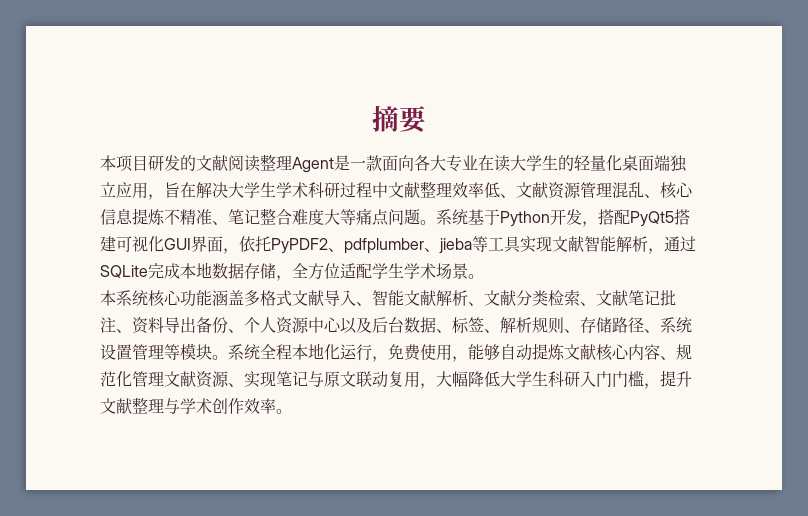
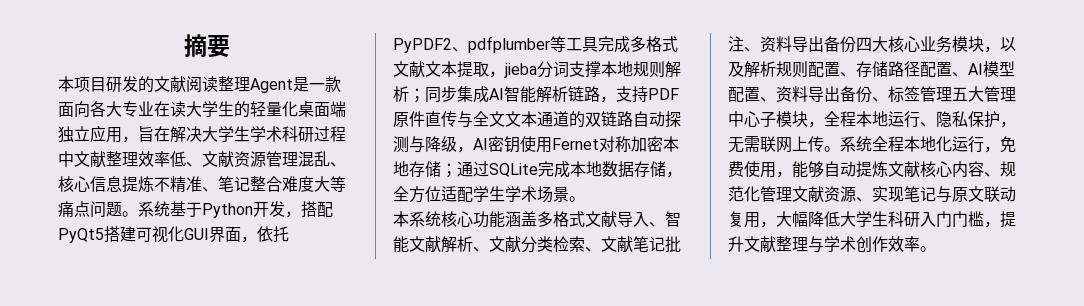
[424,236,664,254] 、jieba等工具实现文献智能解析， -> [550,36,678,53] [393,61,681,78] [393,86,679,103] [393,111,681,128] [393,136,679,153] [393,161,457,178] 等工具完成多格式文献文本提取，jieba分词支撑本地规则解析；同步集成AI智能解析链路，支持PDF原件直传与全文文本通道的双链路自动探测与降级，AI密钥使用Fernet对称加密本地存储；
[228,317,500,334] 、个人资源中心以及后台数据、标签、 -> [856,36,1016,53] [728,61,744,77] 四大核心业务模块，以及
(564, 325) none -> [808,61,840,77] 配置
[644,317,692,333] [100,343,212,360] 、系统设置管理等模块 -> [920,61,1015,77] [728,86,1016,103] [728,111,1016,128] [728,136,824,153] 配置、AI模型配置、资料导出备份、标签管理五大管理中心子模块，全程本地运行、隐私保护，无需联网上传

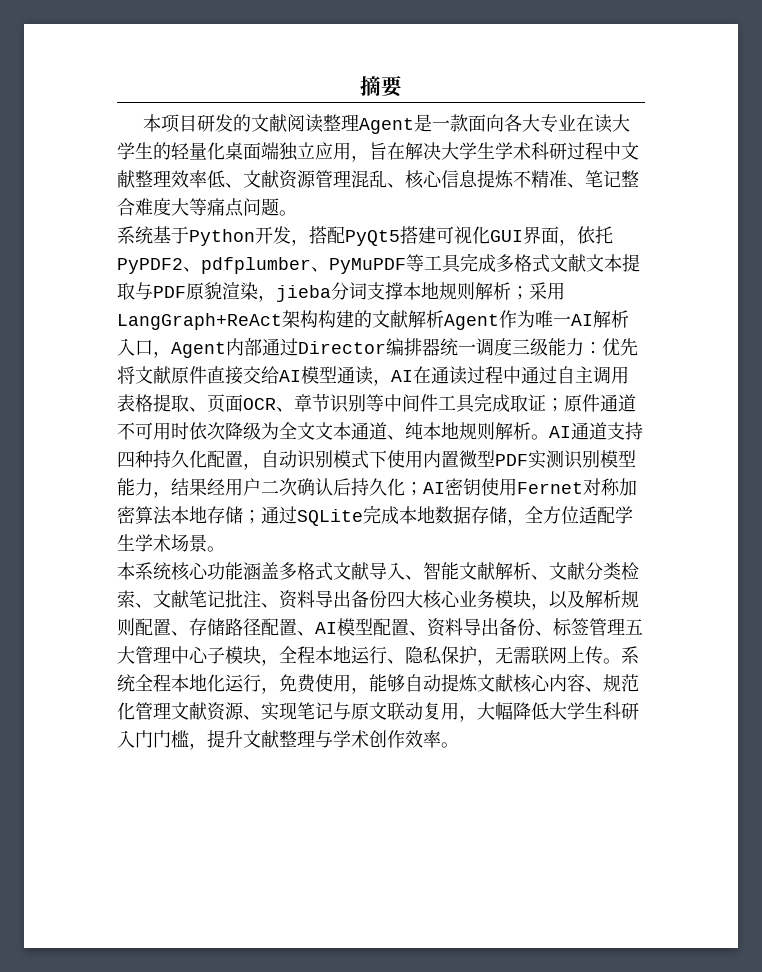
(138, 214) none -> (297, 213) //
(550, 44) none -> [311,258,406,274] 、PyMuPDF
(489, 69) none -> [135,282,258,300] 与PDF原貌渲染
[425,86,679,103] [393,111,681,128] [393,136,473,153] 同步集成AI智能解析链路，支持PDF原件直传与全文文本通道的双链路自动探测与降级， -> [529,282,565,300] [117,310,629,330] [117,338,638,358] [117,366,629,386] [117,393,636,413] [117,422,643,440] [117,450,636,470] [117,478,423,498] 采用LangGraph+ReAct架构构建的文献解析Agent作为唯一AI解析入口，Agent内部通过Director编排器统一调度三级能力：优先将文献原件直接交给AI模型通读，AI在通读过程中通过自主调用表格提取、页面OCR、章节识别等中间件工具完成取证；原件通道不可用时依次降级为全文文本通道、纯本地规则解析。AI通道支持四种持久化配置，自动识别模式下使用内置微型PDF实测识别模型能力，结果经用户二次确认后持久化；
(663, 144) none -> [135,506,172,525] 算法

